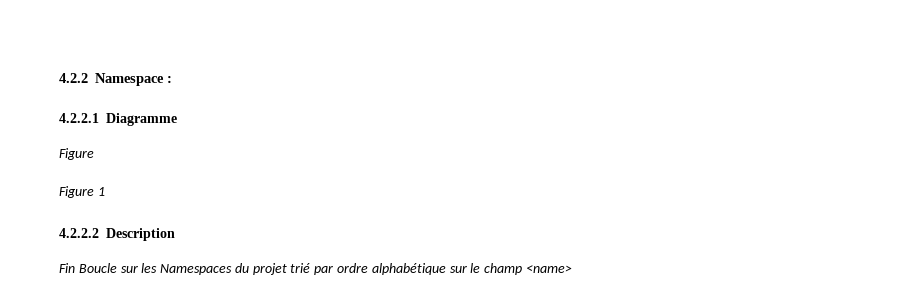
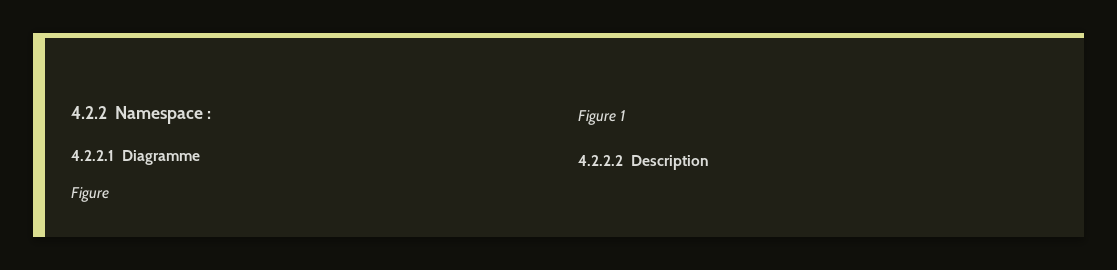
[59,263,572,275] // Fin Boucle sur les Namespaces du projet trié par ordre alphabétique sur le champ <name> -> (709, 162) none

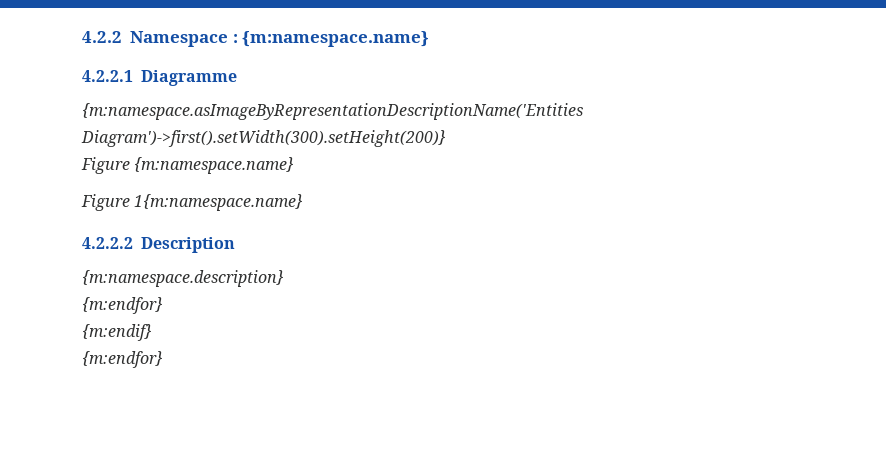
(212, 115) none -> [242,31,430,47] {m:namespace.name}
[71,187,109,202] [578,110,626,125] Figure // Figure 1 -> [82,103,583,120] [81,130,446,147] [81,157,295,174] [81,194,304,211] {m:namespace.asImageByRepresentationDescriptionName('Entities Diagram')->first().setWidth(300).setHeight(200)} // Figure {m:namespace.name} // Figure 1{m:namespace.name}
(709, 162) none -> [82,270,284,287] [82,297,163,314] [82,324,152,341] [82,351,163,368] // {m:namespace.description} // {m:endfor} // {m:endif} // {m:endfor}

